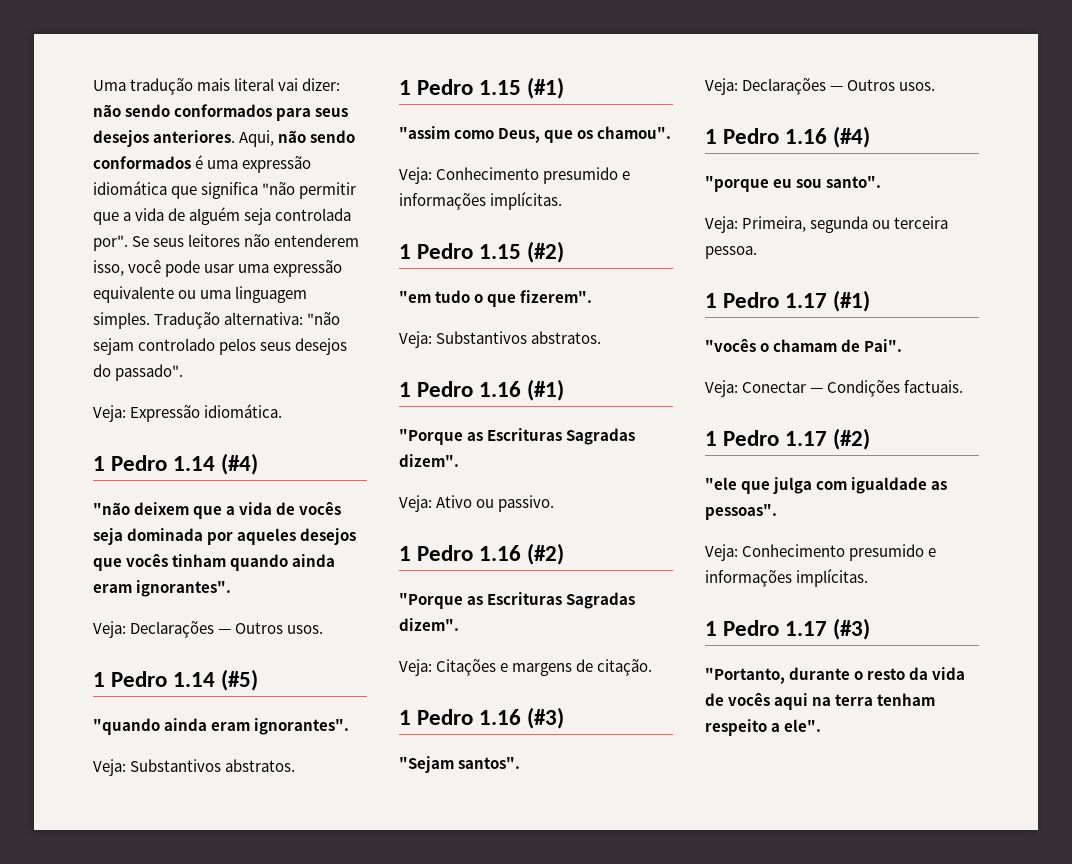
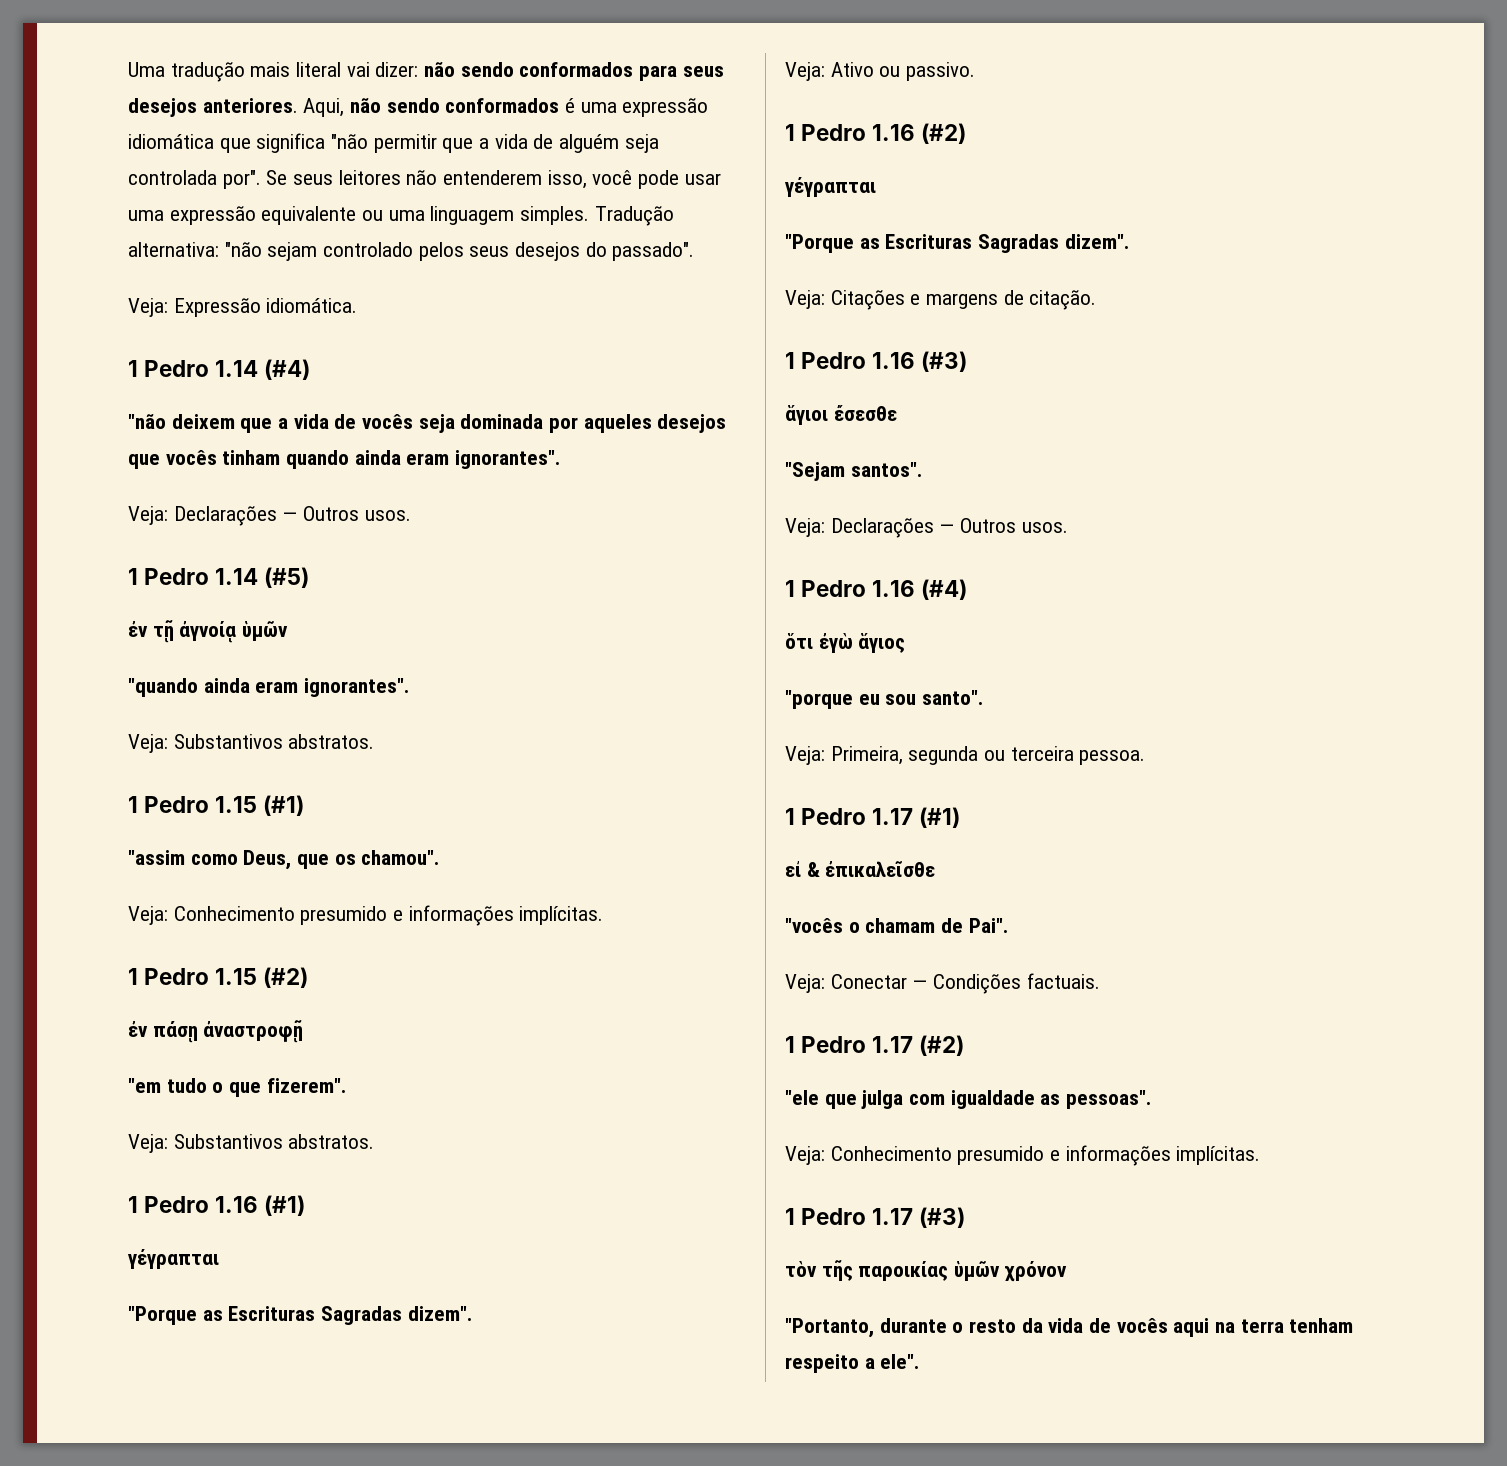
(259, 680) none -> [128,620,289,643] // ἐν τῇ ἀγνοίᾳ ὑμῶν
(565, 252) none -> [128,1020,304,1043] // ἐν πάσῃ ἀναστροφῇ
(565, 390) none -> [127,1249,219,1269] // γέγραπται
(565, 554) none -> [784,177,876,197] // γέγραπται
(565, 718) none -> [785,405,897,425] // ἅγιοι ἔσεσθε
(871, 137) none -> [785,633,906,653] // ὅτι ἐγὼ ἅγιος
(871, 301) none -> [785,861,936,877] // εἰ & ἐπικαλεῖσθε
(871, 629) none -> [785,1260,1067,1282] // τὸν τῆς παροικίας ὑμῶν χρόνον

